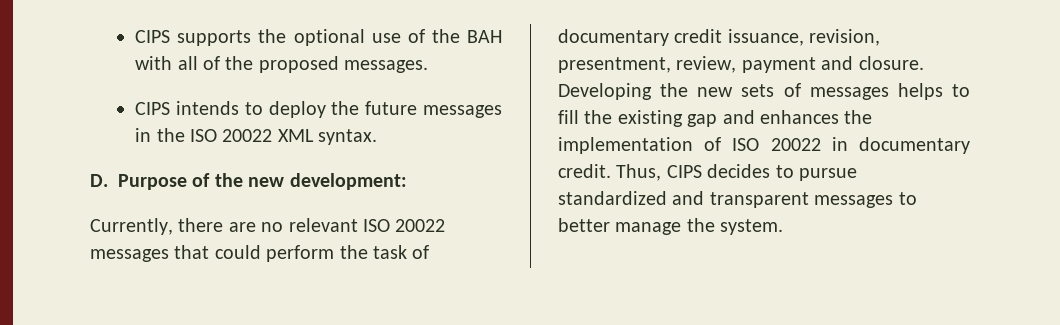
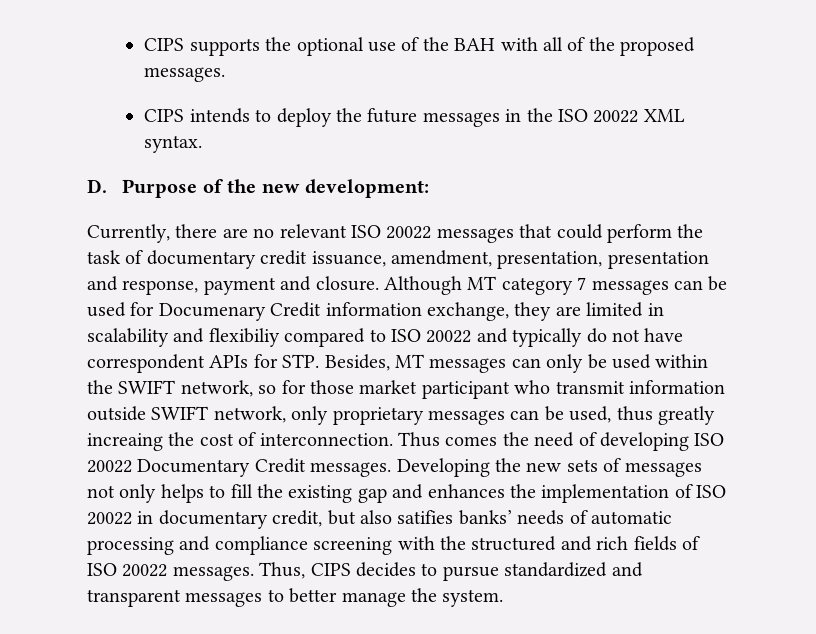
[809,29,881,46] [558,56,924,73] revision, presentment, review, payment and closure. -> [391,250,709,269] [87,276,728,295] [87,302,664,321] [87,328,684,347] [87,354,709,373] [87,380,725,399] [87,406,715,425] [87,432,725,451] [87,458,392,477] amendment, presentation, presentation and response, payment and closure. Although MT category 7 messages can be used for Documenary Credit information exchange, they are limited in scalability and flexibiliy compared to ISO 20022 and typically do not have correspondent APIs for STP. Besides, MT messages can only be used within the SWIFT network, so for those market participant who transmit information outside SWIFT network, only proprietary messages can be used, thus greatly increaing the cost of interconnection. Thus comes the need of developing ISO 20022 Documentary Credit messages.
(889, 93) none -> [87,484,157,503] not only
[558,164,611,178] credit. -> [272,510,672,527] [87,536,700,555] [87,563,254,581] credit, but also satifies banks’ needs of automatic processing and compliance screening with the structured and rich fields of ISO 20022 messages.

